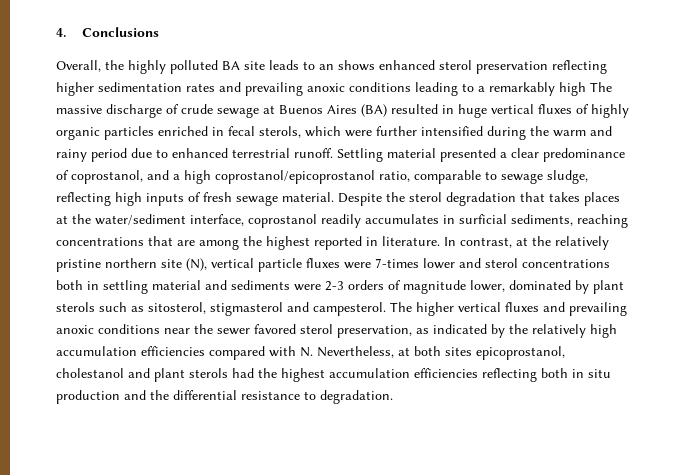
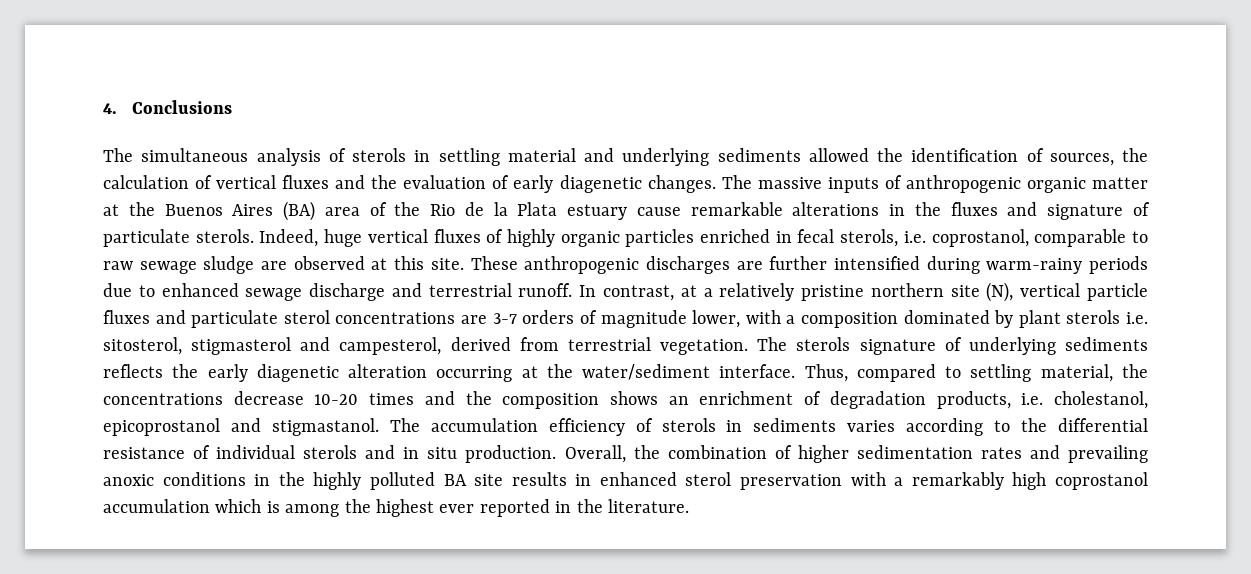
[56,60,607,74] [56,82,612,96] [56,104,454,118] Overall, the highly polluted BA site leads to an shows enhanced sterol preservation reflecting higher sedimentation rates and prevailing anoxic conditions leading to a remarkably high The massive discharge of crude sewage at Buenos Aires (BA) resulted in -> [103,148,1148,166] [103,175,1148,193] [103,201,1151,221] [103,229,319,247] The simultaneous analysis of sterols in settling material and underlying sediments allowed the identification of sources, the calculation of vertical fluxes and the evaluation of early diagenetic changes. The massive inputs of anthropogenic organic matter at the Buenos Aires (BA) area of the Rio de la Plata estuary cause remarkable alterations in the fluxes and signature of particulate sterols. Indeed,
[305,126,612,140] [56,148,625,162] [56,170,588,184] [56,192,620,206] [56,214,628,228] [56,236,440,250] which were further intensified during the warm and rainy period due to enhanced terrestrial runoff. Settling material presented a clear predominance of coprostanol, and a high coprostanol/epicoprostanol ratio, comparable to sewage sludge, reflecting high inputs of fresh sewage material. Despite the sterol degradation that takes places at the water/sediment interface, coprostanol readily accumulates in surficial sediments, reaching concentrations that are among the highest reported in literature. -> [903,229,1149,247] [103,256,1148,274] [103,283,573,301] i.e. coprostanol, comparable to raw sewage sludge are observed at this site. These anthropogenic discharges are further intensified during warm-rainy periods due to enhanced sewage discharge and terrestrial runoff.
[532,236,551,246] the -> [703,288,713,297] a
[344,258,610,269] [56,280,344,294] were 7-times lower and sterol concentrations both in settling material and sediments were 2-3 -> [155,310,517,328] and particulate sterol concentrations are 3-7
(505, 286) none -> [745,310,898,328] with a composition
[99,302,144,312] such as -> [1125,312,1148,324] i.e.
[313,302,627,316] [56,324,617,338] [56,346,565,360] [56,368,611,382] [56,390,393,404] campesterol. The higher vertical fluxes and prevailing anoxic conditions near the sewer favored sterol preservation, as indicated by the relatively high accumulation efficiencies compared with N. Nevertheless, at both sites epicoprostanol, cholestanol and plant sterols had the highest accumulation efficiencies reflecting both in situ production and the differential resistance to degradation. -> [339,337,1149,355] [103,364,1148,382] [103,391,1148,409] [103,418,1149,436] [103,445,1148,463] [103,472,1148,490] [103,499,689,517] campesterol, derived from terrestrial vegetation. The sterols signature of underlying sediments reflects the early diagenetic alteration occurring at the water/sediment interface. Thus, compared to settling material, the concentrations decrease 10-20 times and the composition shows an enrichment of degradation products, i.e. cholestanol, epicoprostanol and stigmastanol. The accumulation efficiency of sterols in sediments varies according to the differential resistance of individual sterols and in situ production. Overall, the combination of higher sedimentation rates and prevailing anoxic conditions in the highly polluted BA site results in enhanced sterol preservation with a remarkably high coprostanol accumulation which is among the highest ever reported in the literature.

